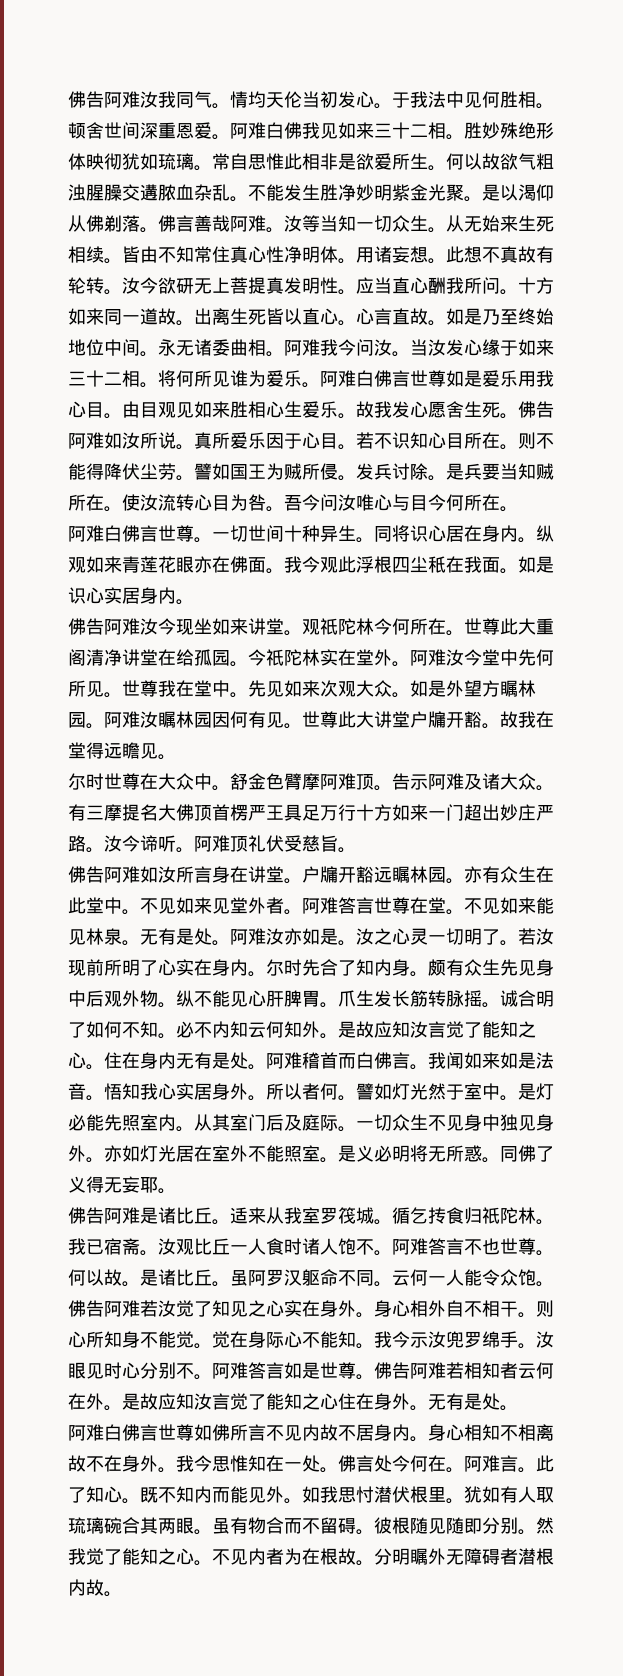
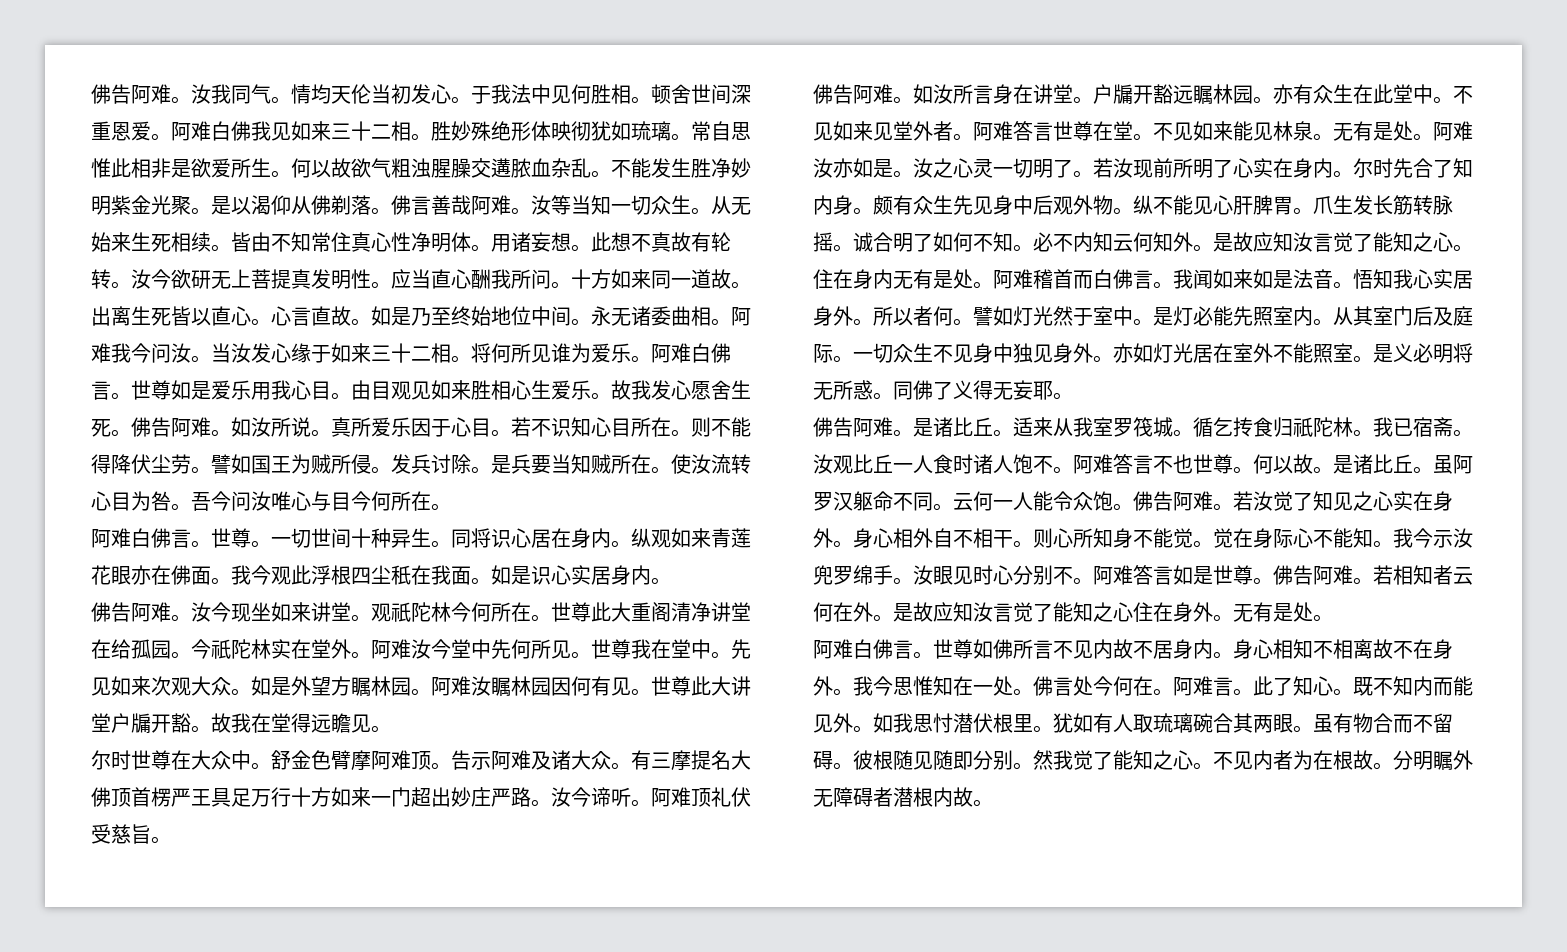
[68,91,140,108] 佛告阿难 -> [91,84,191,104] 佛告阿难。
(410, 378) none -> [111,392,131,400] 。
(104, 440) none -> [211,429,231,437] 。
(158, 533) none -> [191,540,211,548] 。
(140, 626) none -> [171,614,191,622] 。
(140, 874) none -> [893,96,913,104] 。
(140, 1215) none -> [893,429,913,437] 。
(140, 1308) none -> [1213,503,1233,511] 。
(446, 1370) none -> [1353,577,1373,585] 。
(158, 1432) none -> [913,651,933,659] 。

